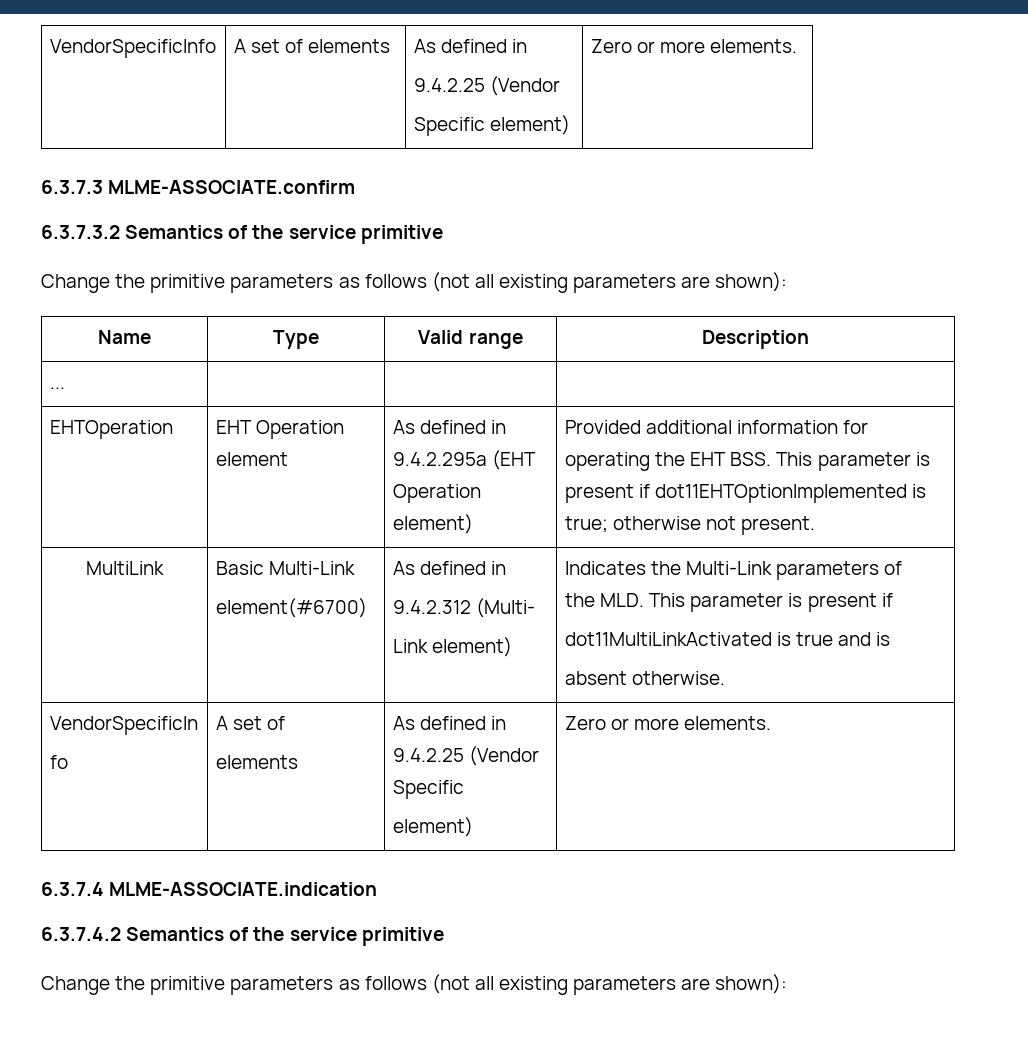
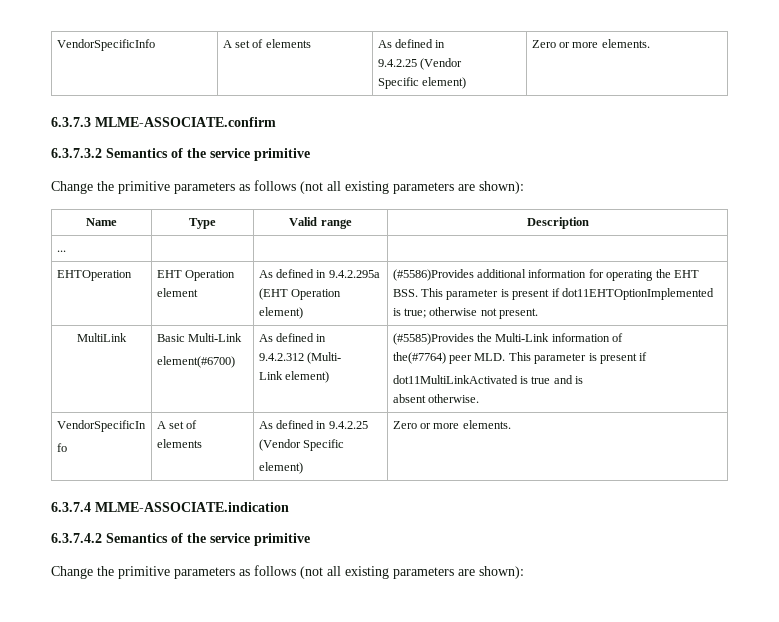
[564,420,641,434] Provided -> [392,269,474,281] (#5586)Provides
[564,561,646,575] Indicates -> [392,333,474,345] (#5585)Provides
[776,561,903,580] [564,593,595,607] parameters of // the -> [551,333,624,342] [392,352,473,364] information of // the(#7764) peer

